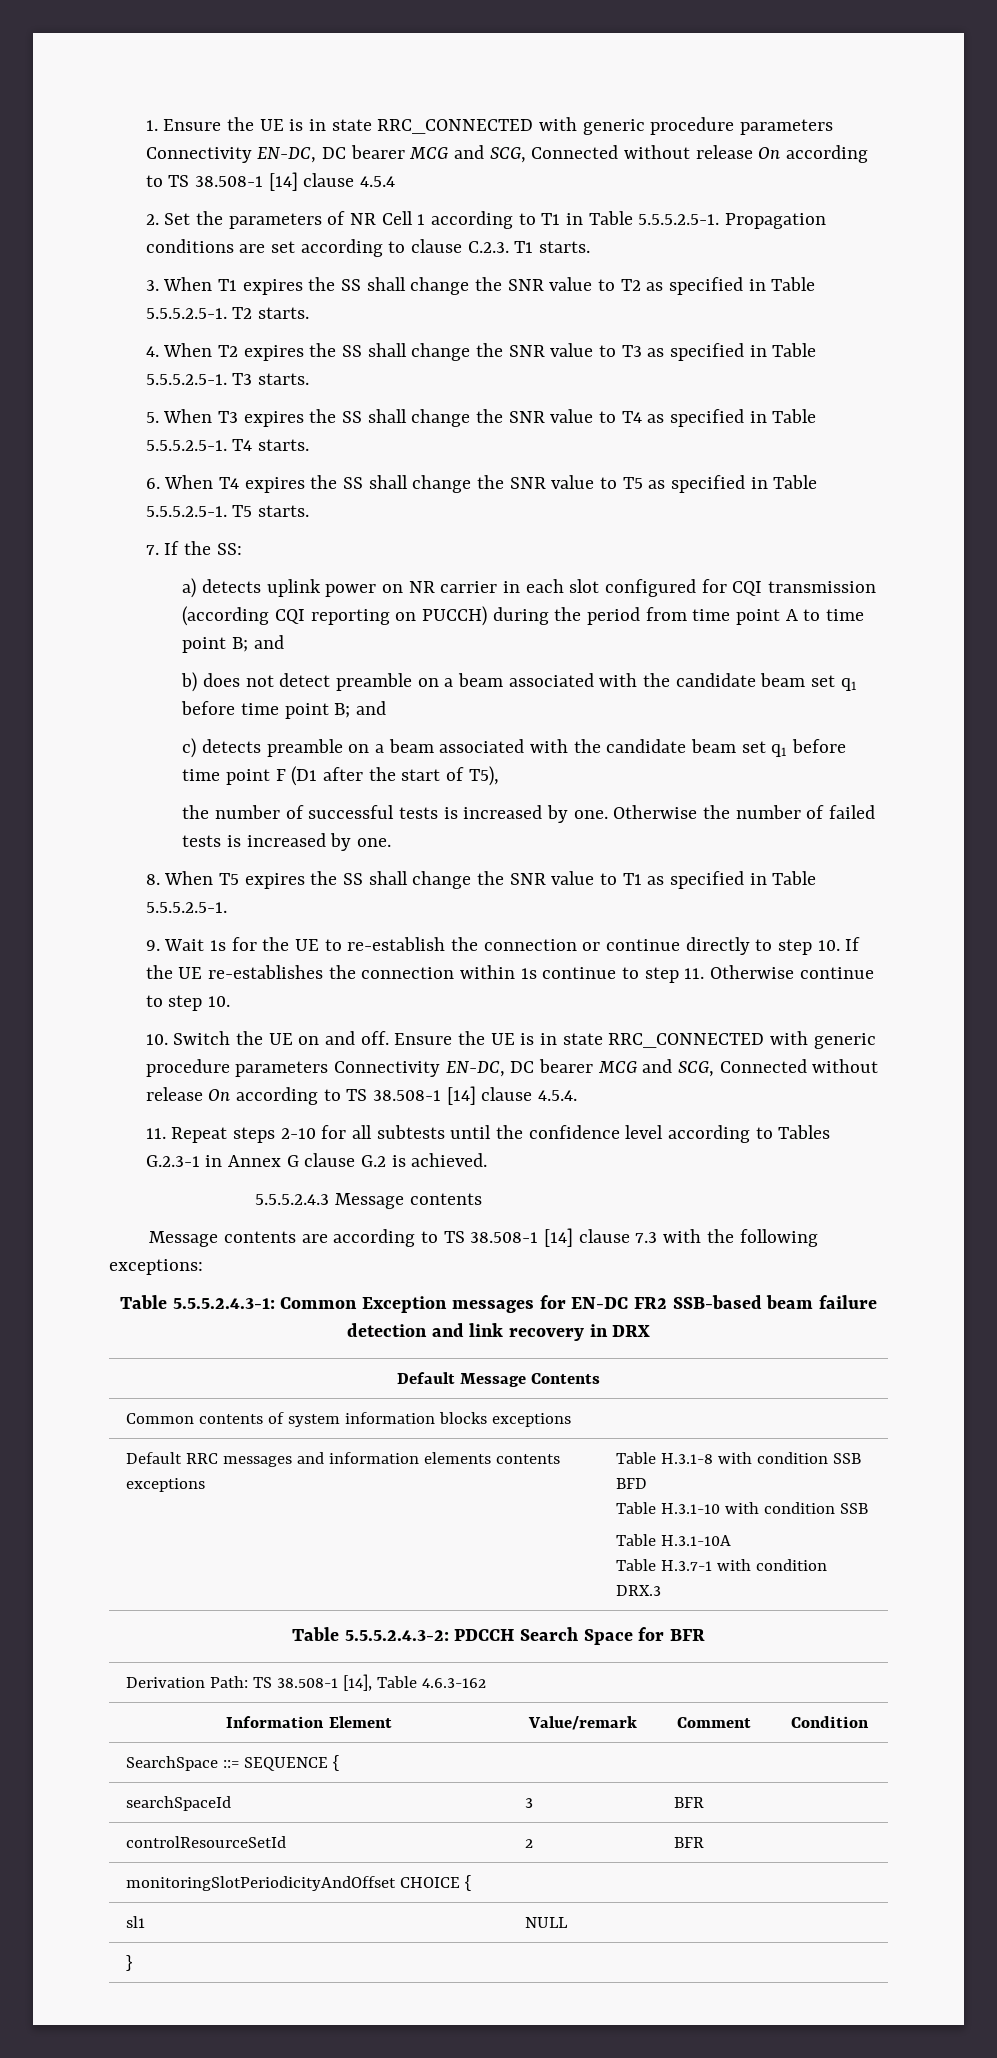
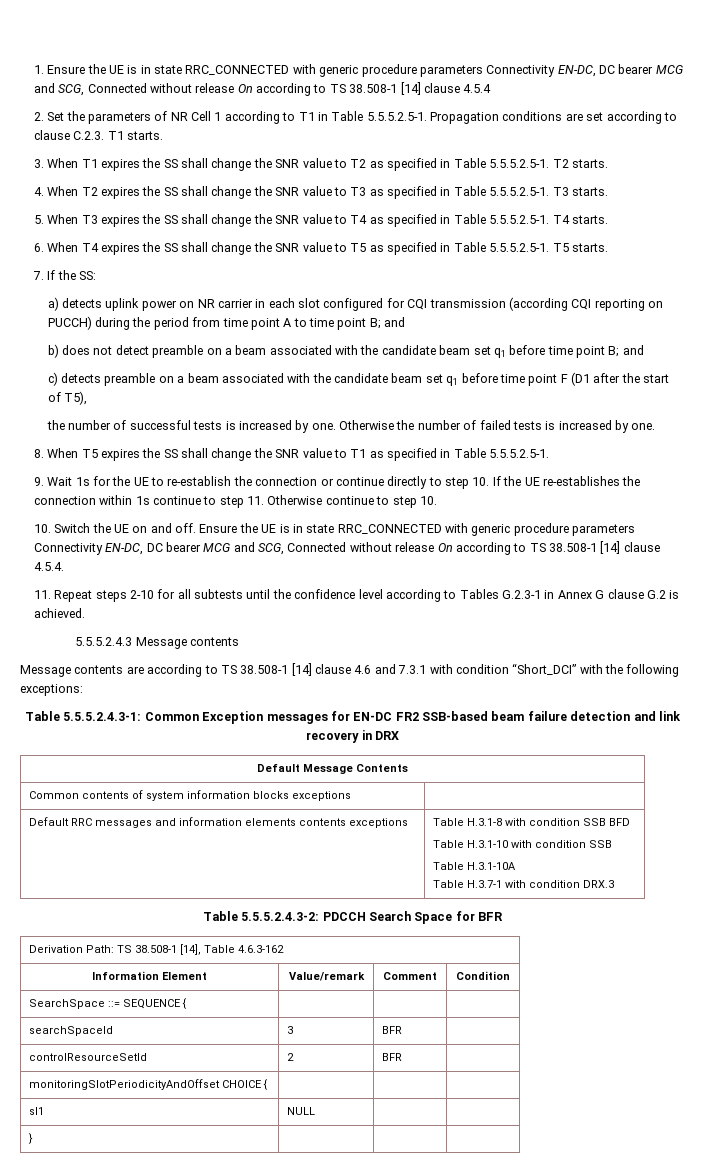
[635,1232,658,1243] 7.3 -> [354,663,577,675] 4.6 and 7.3.1 with condition “Short_DCI”

